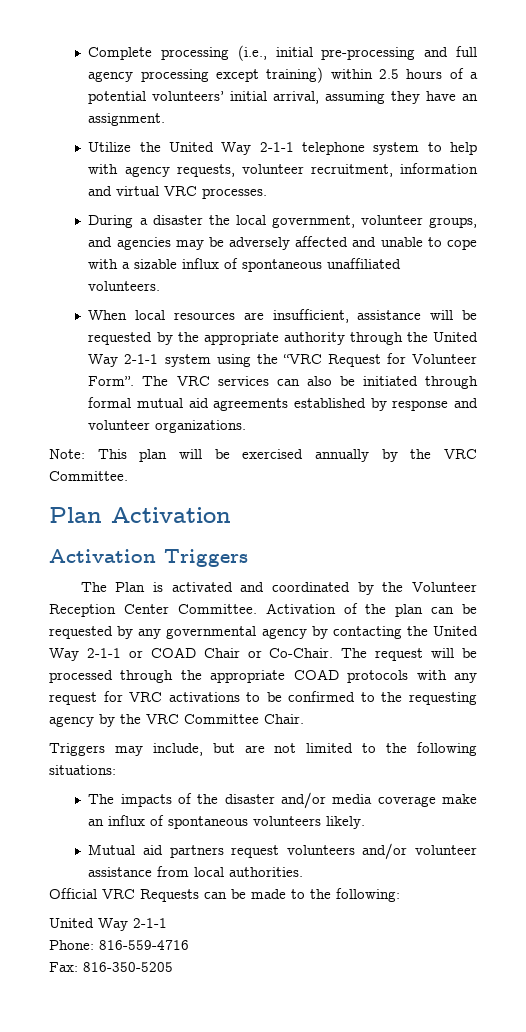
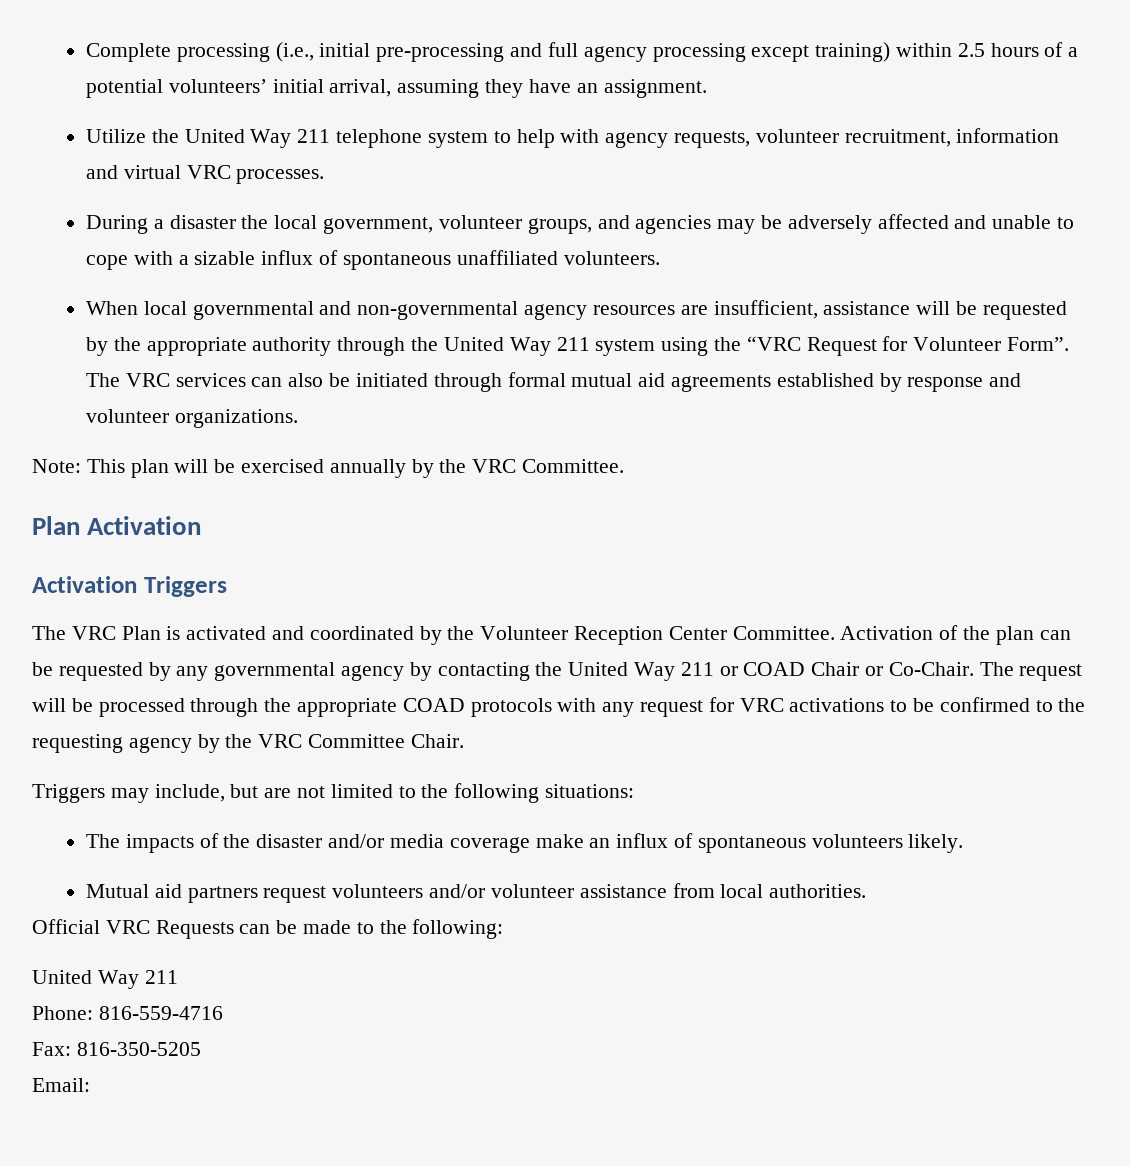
[259,142,294,152] 2-1-1 -> [297,129,331,143] 211
(166, 315) none -> [192,301,588,320] governmental and non-governmental agency
[124,354,159,364] 2-1-1 -> [556,337,590,351] 211
(107, 587) none -> [71,626,116,640] VRC
[86,648,121,658] 2-1-1 -> [680,662,714,676] 211
[133,918,167,928] 2-1-1 -> [144,970,178,984] 211
(173, 967) none -> [32,1078,90,1092] // Email:

